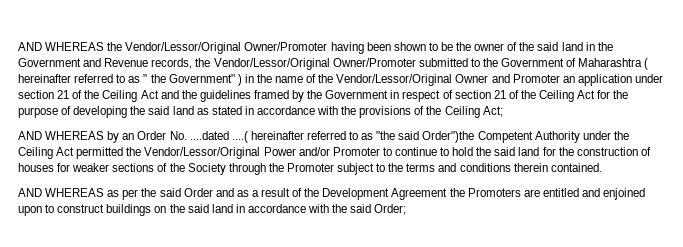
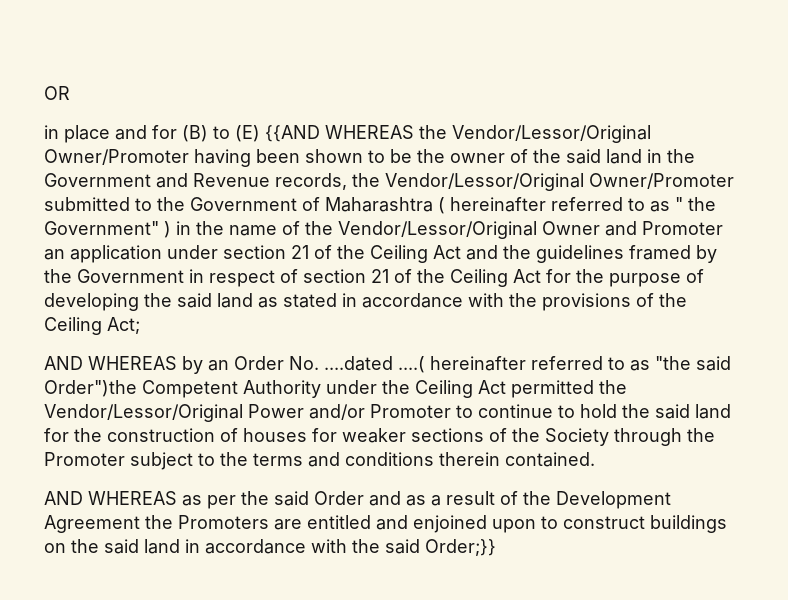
[18,42,42,51] AND -> [44,86,70,100] [44,125,320,143] OR // in place and for (B) to (E) {{AND
[374,204,407,215] Order; -> [425,539,496,556] Order;}}

